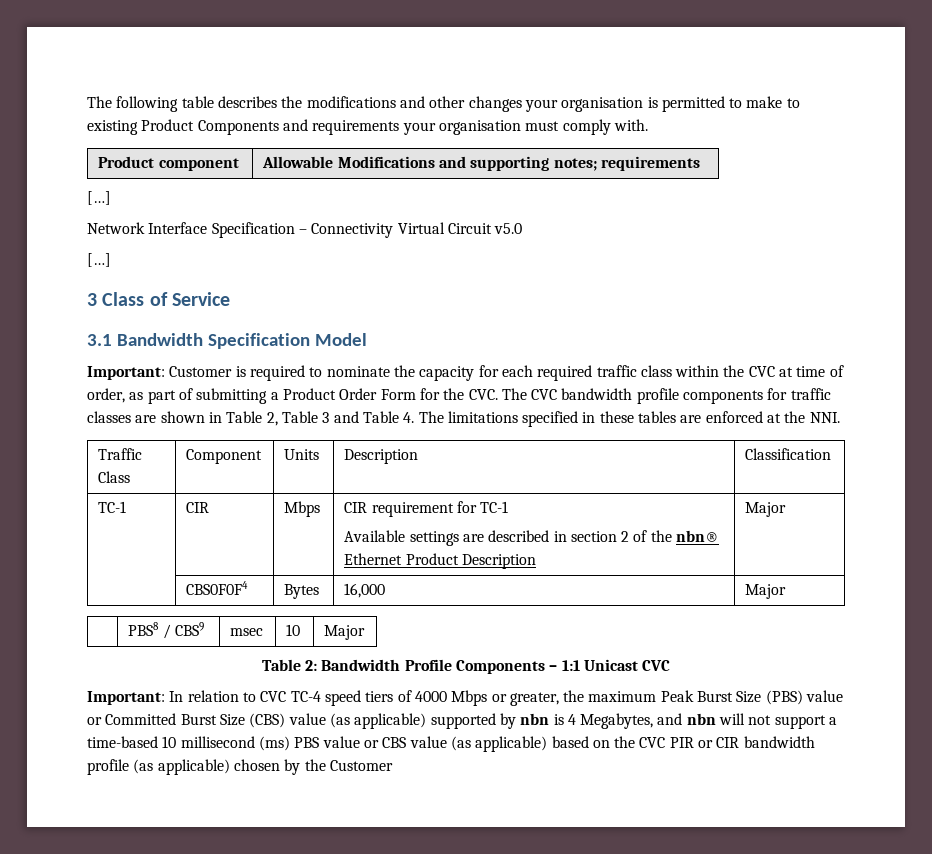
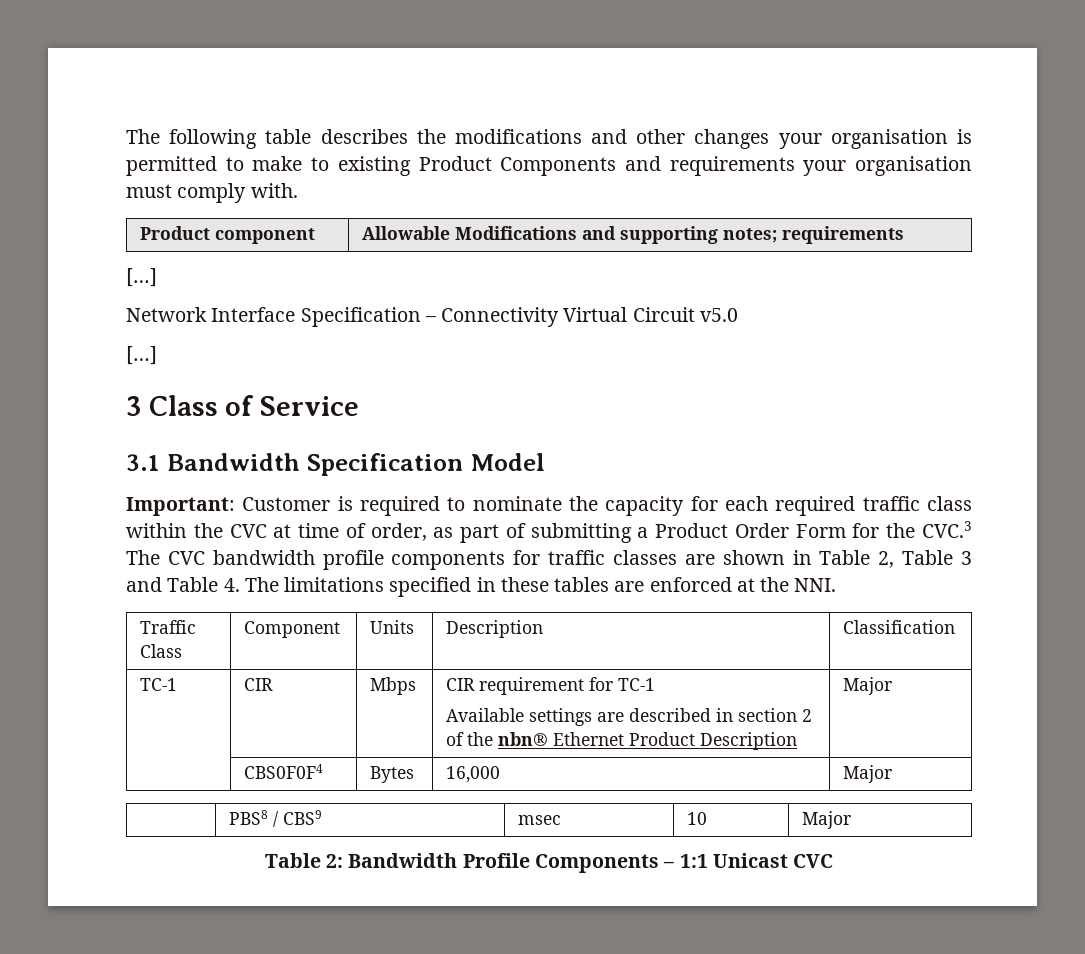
[468,389,498,400] CVC. -> [921,521,972,538] CVC.3
[87,690,844,706] [87,713,838,729] [87,736,815,752] [87,759,393,775] // Important: In relation to CVC TC-4 speed tiers of 4000 Mbps or greater, the maximum Peak Burst Size (PBS) value or Committed Burst Size (CBS) value (as applicable) supported by nbn is 4 Megabytes, and nbn will not support a time-based 10 millisecond (ms) PBS value or CBS value (as applicable) based on the CVC PIR or CIR bandwidth profile (as applicable) chosen by the Customer -> (834, 861) none

